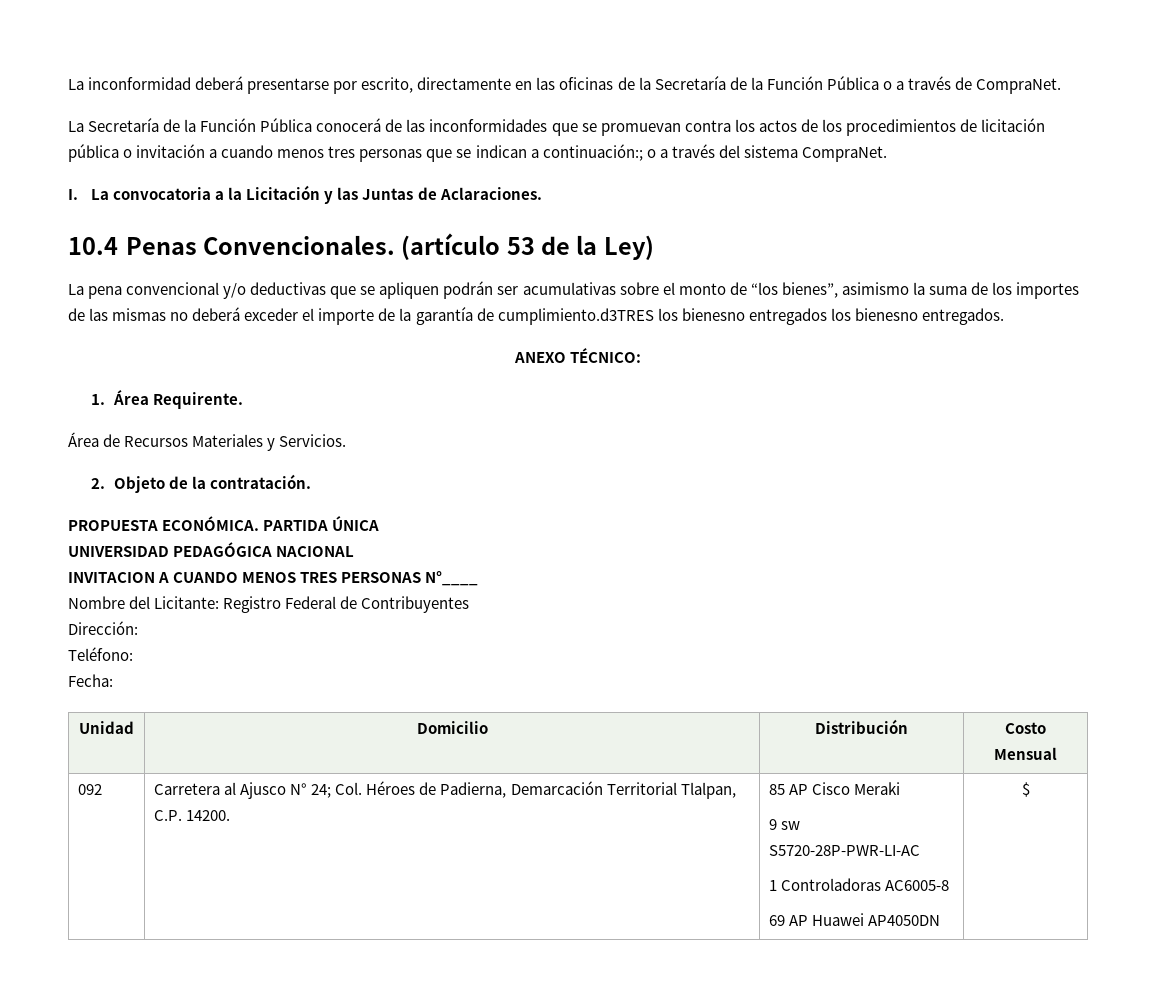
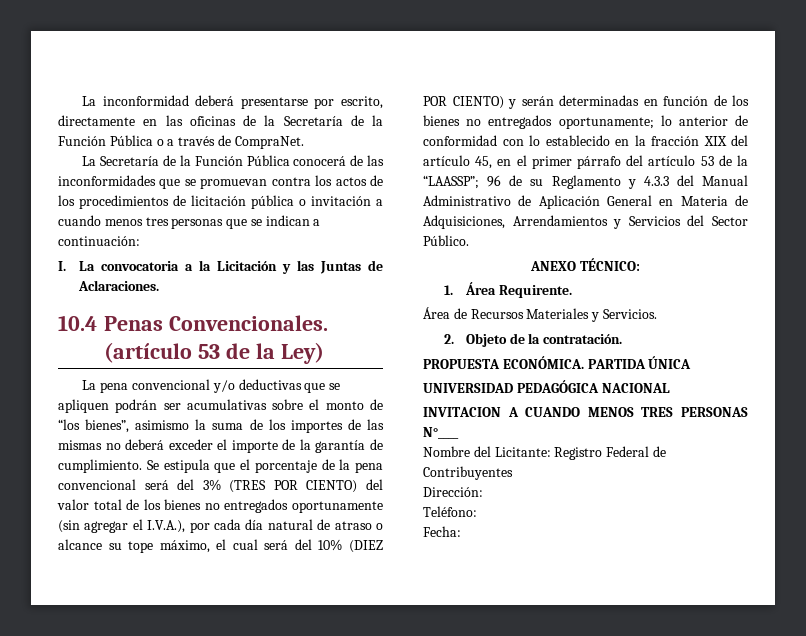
[542,144,887,162] continuación:; o a través del sistema CompraNet. -> [58,236,140,246] continuación:
[497,308,1004,325] cumplimiento.d3TRES los bienesno entregados los bienesno entregados. -> [58,459,383,473] [58,479,383,493] [57,499,383,513] [58,519,383,533] [58,539,384,553] [423,95,749,109] [423,115,748,129] [423,135,748,146] [423,155,748,169] [423,175,748,189] [423,195,748,209] [423,215,748,229] [423,235,469,246] cumplimiento. Se estipula que el porcentaje de la pena convencional será del 3% (TRES POR CIENTO) del valor total de los bienes no entregados oportunamente (sin agregar el I.V.A.), por cada día natural de atraso o alcance su tope máximo, el cual será del 10% (DIEZ POR CIENTO) y serán determinadas en función de los bienes no entregados oportunamente; lo anterior de conformidad con lo establecido en la fracción XIX del artículo 45, en el primer párrafo del artículo 53 de la “LAASSP”; 96 de su Reglamento y 4.3.3 del Manual Administrativo de Aplicación General en Materia de Adquisiciones, Arrendamientos y Servicios del Sector Público.
[79,721,134,734] [416,721,488,734] [815,719,908,734] [1005,722,1046,734] [994,747,1057,760] [78,784,103,795] [154,781,736,799] [154,810,231,821] [769,782,901,795] [769,819,801,830] [769,845,921,856] [769,878,950,891] [769,913,941,926] [1021,782,1030,797] // Unidad | Domicilio | Distribución | Costo Mensual // 092 | Carretera al Ajusco N° 24; Col. Héroes de Padierna, Demarcación Territorial Tlalpan, C.P. 14200. | 85 AP Cisco Meraki // 9 sw S5720-28P-PWR-LI-AC // 1 Controladoras AC6005-8 // 69 AP Huawei AP4050DN | $ -> (461, 531) none

